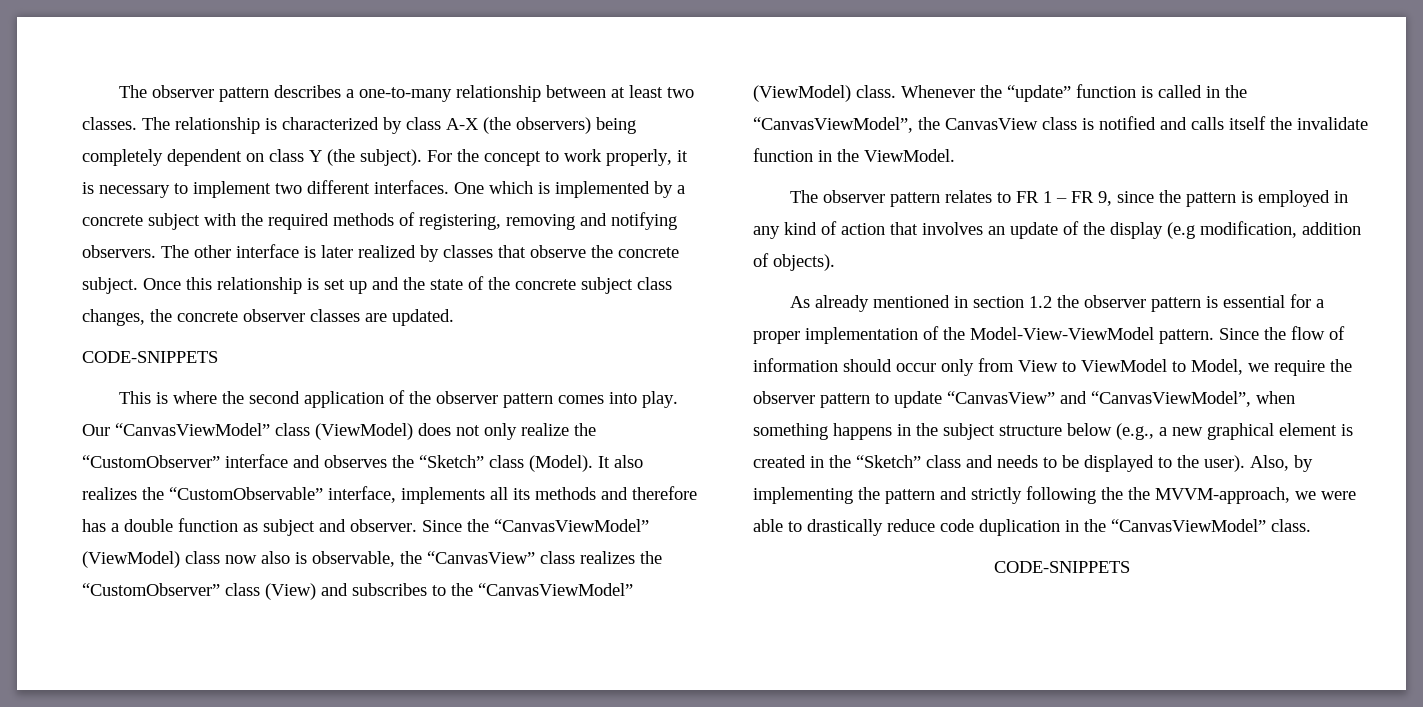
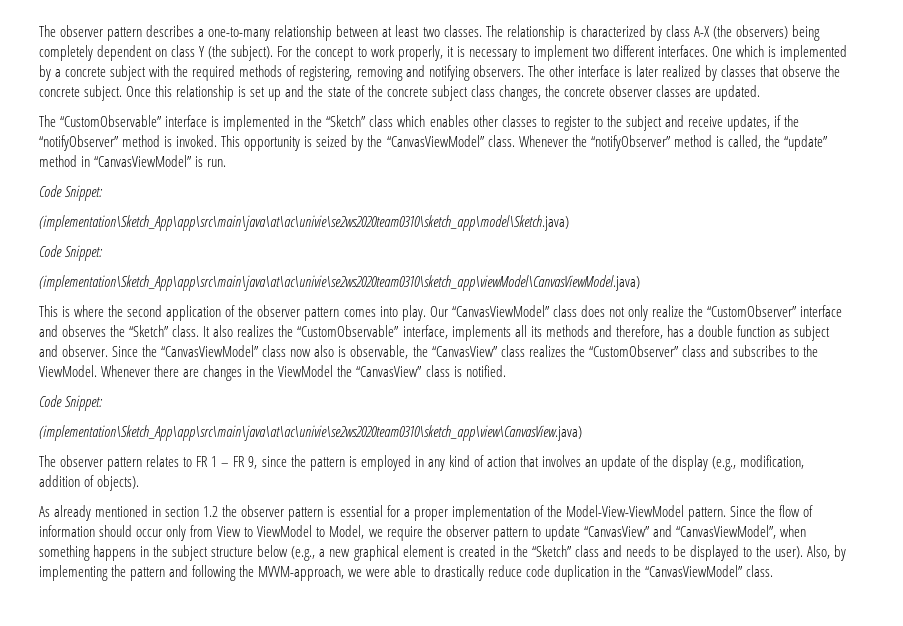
[82,351,218,363] CODE-SNIPPETS -> [39,115,800,131] [39,135,828,151] [39,155,227,167] [39,185,104,201] [39,215,569,231] [39,245,104,261] [39,275,640,291] The “CustomObservable” interface is implemented in the “Sketch” class which enables other classes to register to the subject and receive updates, if the “notifyObserver” method is invoked. This opportunity is seized by the “CanvasViewModel” class. Whenever the “notifyObserver” method is called, the “update” method in “CanvasViewModel” is run. // Code Snippet: // (implementation\Sketch_App\app\src\main\java\at\ac\univie\se2ws2020team0310\sketch_app\model\Sketch.java) // Code Snippet: // (implementation\Sketch_App\app\src\main\java\at\ac\univie\se2ws2020team0310\sketch_app\viewModel\CanvasViewModel.java)
[315,423,413,440] (ViewModel) -> (577, 311) none
[489,455,593,472] class (Model). -> [172,325,200,337] class.
[632,486,697,500] therefore -> [615,325,663,339] therefore,
[82,551,180,568] (ViewModel) -> (260, 351) none
[265,583,316,600] (View) -> (706, 351) none
[478,583,633,596] [753,84,1247,102] [753,116,1368,133] [753,148,955,162] “CanvasViewModel” (ViewModel) class. Whenever the “update” function is called in the “CanvasViewModel”, the CanvasView class is notified and calls itself the invalidate function in the ViewModel. -> [39,365,506,381] [39,395,104,411] [39,425,582,441] ViewModel. Whenever there are changes in the ViewModel the “CanvasView” class is notified. // Code Snippet: // (implementation\Sketch_App\app\src\main\java\at\ac\univie\se2ws2020team0310\sketch_app\view\CanvasView.java)
[1167,222,1195,239] (e.g -> [712,456,737,471] (e.g.,
[971,487,1022,504] strictly -> (189, 571) none
[1128,487,1150,500] the -> (255, 571) none
[993,561,1130,573] // CODE-SNIPPETS -> (773, 571) none

